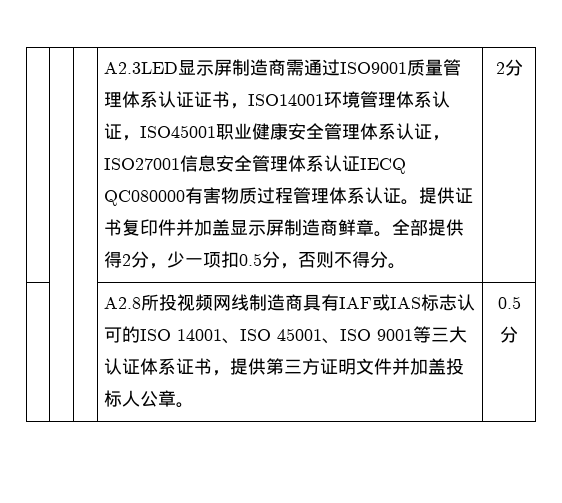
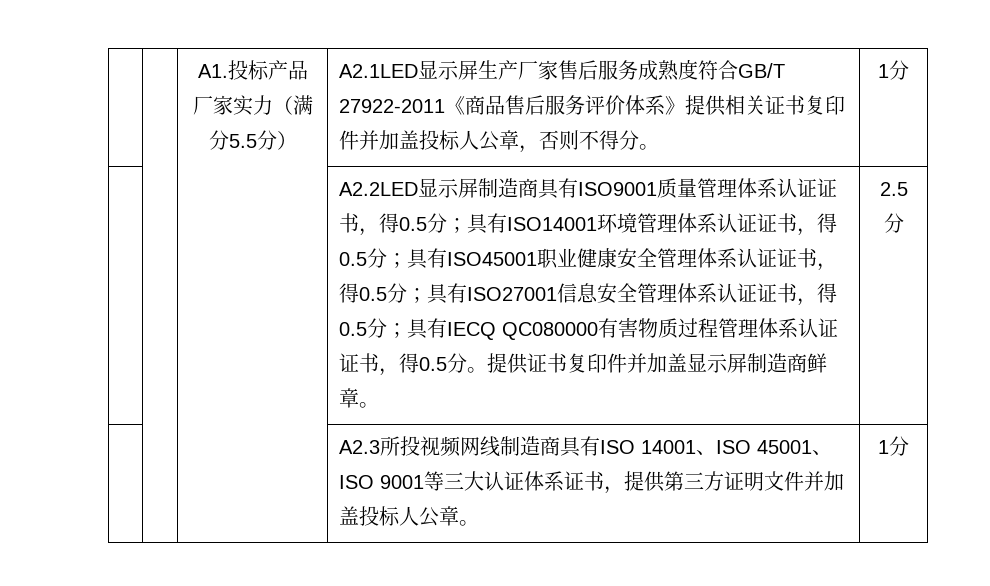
[104,59,341,76] | | | A2.3LED显示屏制造商需通过 -> [197,60,308,80] [192,95,313,116] [208,130,297,150] [339,59,786,81] [339,95,846,116] [339,130,660,153] [878,60,909,80] [339,178,579,199] | | A1.投标产品厂家实力（满分5.5分） | A2.1LED显示屏生产厂家售后服务成熟度符合GB/T 27922-2011《商品售后服务评价体系》提供相关证书复印件并加盖投标人公章，否则不得分。 | 1分 // | | | A2.2LED显示屏制造商具有
(249, 106) none -> [379,213,508,234] 得0.5分；具有
[122,135,141,141] ， -> [757,213,838,236] [339,248,448,269] 证书，得0.5分；具有
[432,135,451,141] ， -> [777,248,838,271] [339,283,468,304] 证书，得0.5分；具有
(361, 163) none -> [757,283,838,306] [339,318,448,339] 证书，得0.5分；具有
(402, 195) none -> [339,353,468,376] 证书，得0.5分
[392,219,465,236] [104,251,407,269] [495,59,523,76] [104,297,142,309] 全部提供得2分，少一项扣0.5分，否则不得分。 | 2分 // | | | A2.8 -> [879,182,908,196] [883,213,904,233] [339,440,381,454] | 2.5分 // | | | A2.3
[339,294,476,311] [104,326,141,343] IAF或IAS标志认可的 -> (601, 446) none
[497,296,521,309] 0.5 -> [878,440,889,454] 1

